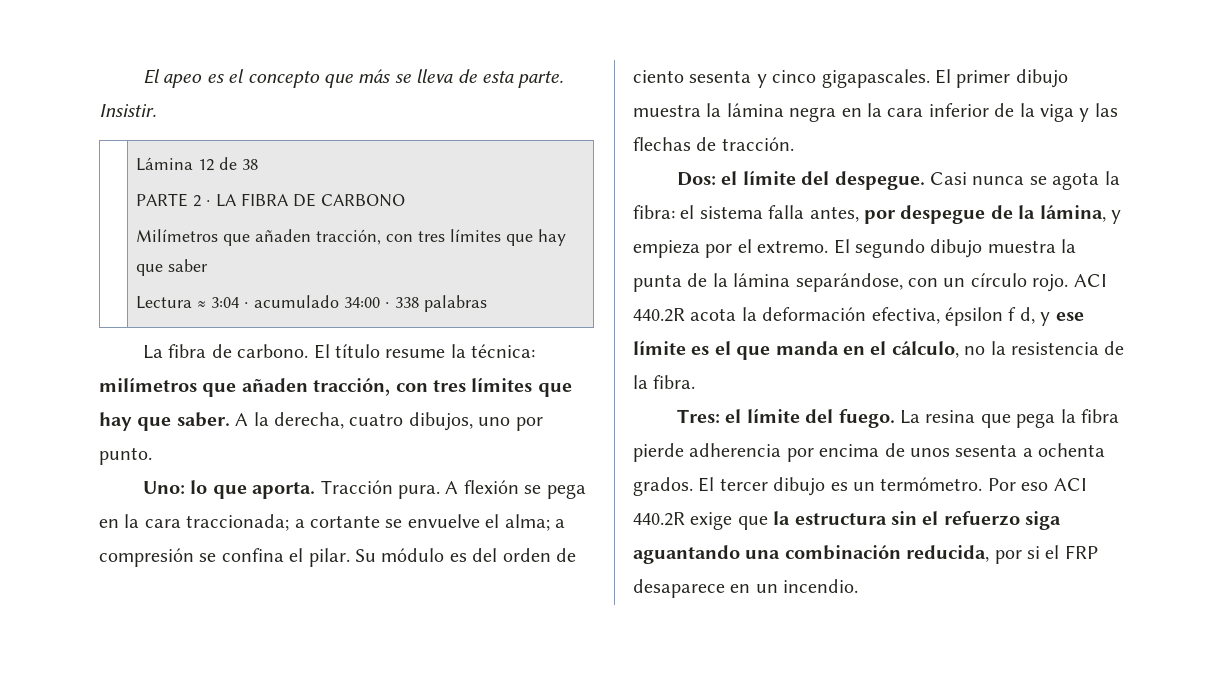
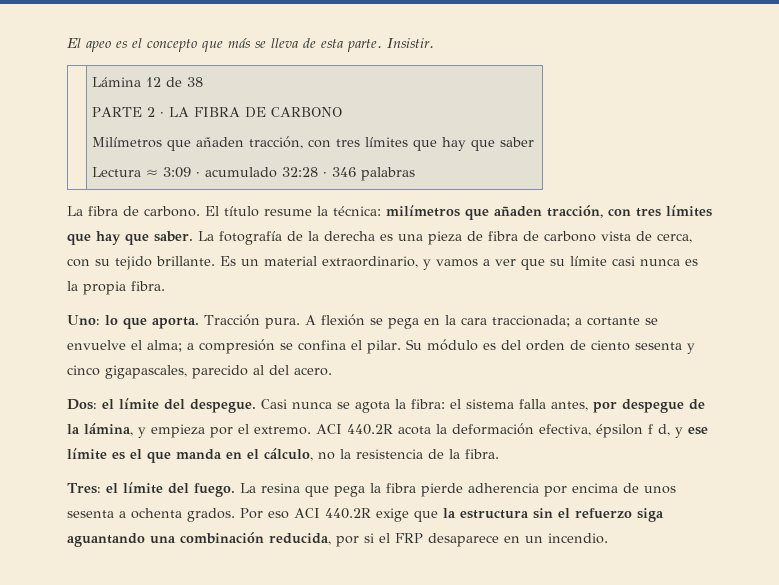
[211,297,240,308] 3:04 -> [163,167,192,178] 3:09
[344,297,420,308] 34:00 · 338 -> [282,167,357,177] 32:28 · 346
[235,412,543,431] [99,447,152,465] A la derecha, cuatro dibujos, uno por punto. -> [197,231,692,245] [67,256,698,270] [67,281,165,295] La fotografía de la derecha es una pieza de fibra de carbono vista de cerca, con su tejido brillante. Es un material extraordinario, y vamos a ver que su límite casi nunca es la propia fibra.
[821,69,1068,88] [633,103,1118,122] [633,137,794,151] gigapascales. El primer dibujo muestra la lámina negra en la cara inferior de la viga y las flechas de tracción. -> [105,365,332,379] gigapascales, parecido al del acero.
[833,239,1077,258] [633,273,1069,292] El segundo dibujo muestra la punta de la lámina separándose, con un círculo rojo. -> (311, 430) none
[698,477,983,496] El tercer dibujo es un termómetro. -> (235, 515) none

